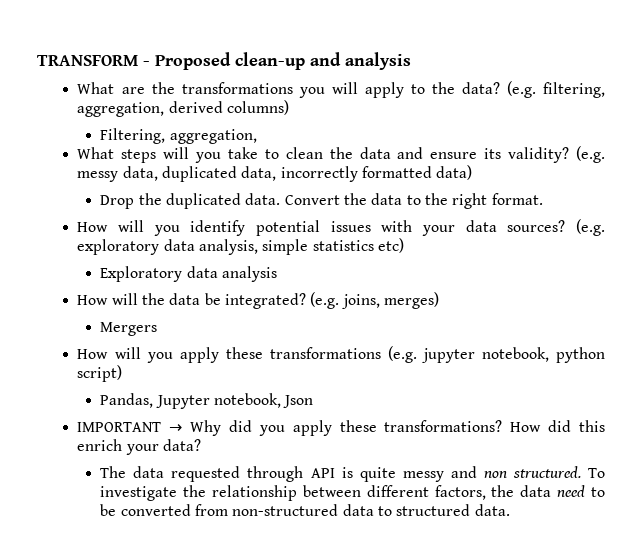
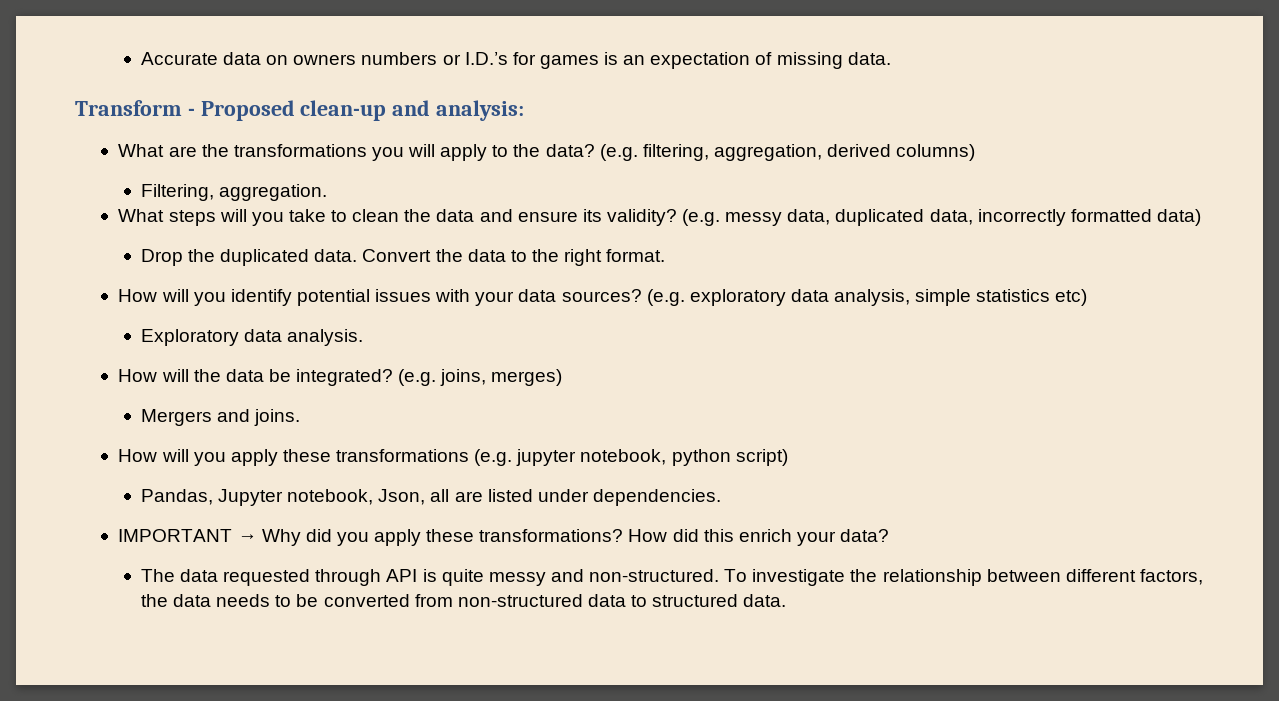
[37,55,138,66] TRANSFORM -> [140,52,891,69] [75,100,182,116] Accurate data on owners numbers or I.D.’s for games is an expectation of missing data. // Transform
[345,52,411,70] analysis -> [436,100,525,121] analysis:
[169,129,257,144] aggregation, -> [219,184,328,201] aggregation.
[221,266,277,282] analysis -> [287,329,364,346] analysis.
(158, 329) none -> [217,409,301,426] and joins.
[283,395,314,408] Json -> [378,489,721,506] Json, all are listed under dependencies.
[483,466,581,478] non structured. -> [589,569,720,582] non-structured.
[557,485,586,497] need -> [216,594,271,607] needs

